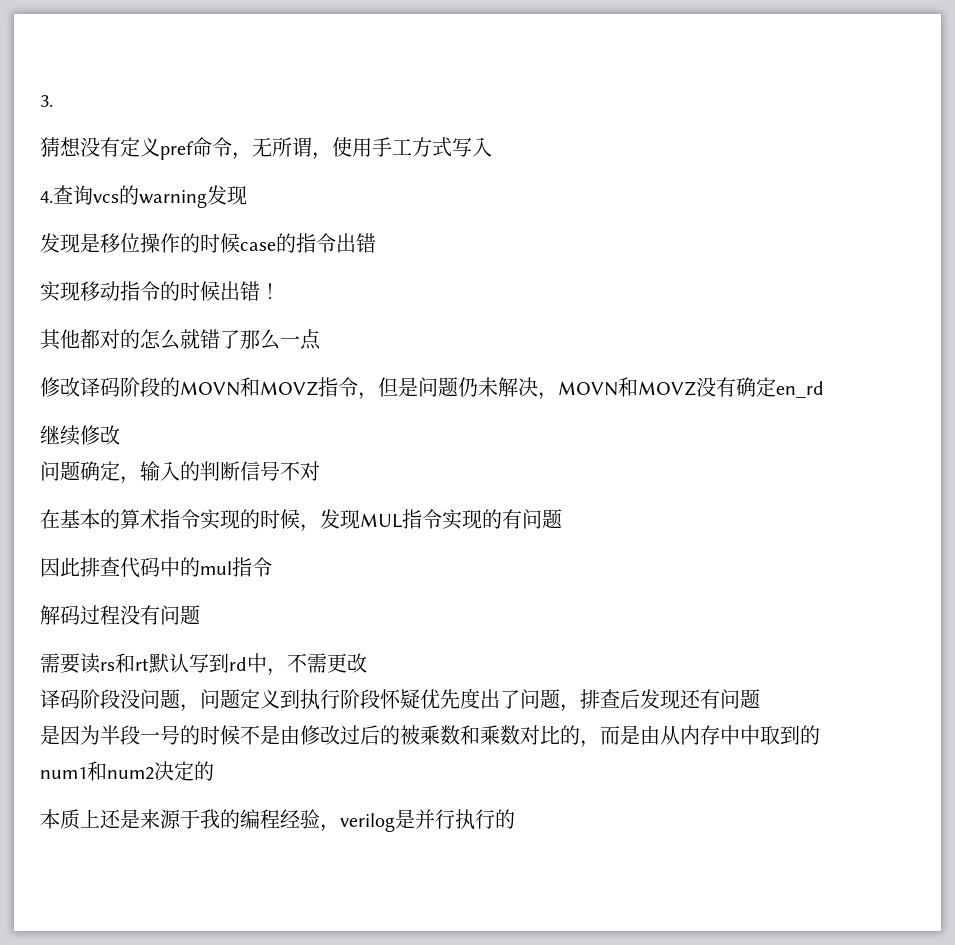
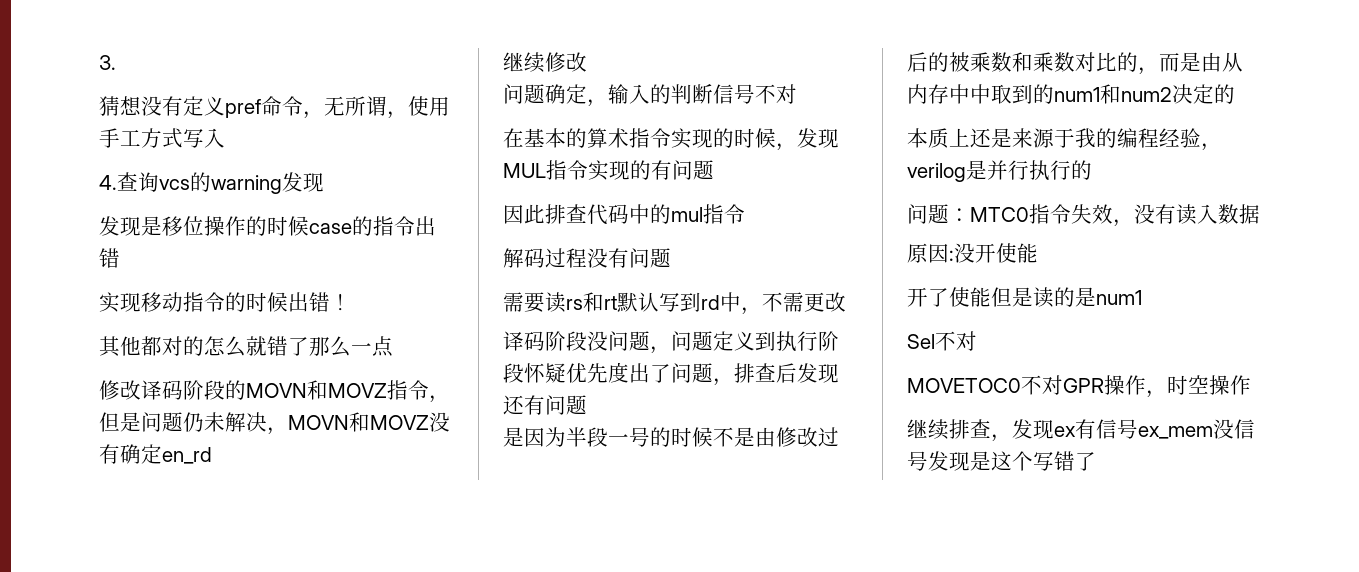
(515, 819) none -> [907,204,1260,227] [907,243,1038,263] [907,287,1142,308] [907,331,977,351] [907,375,1251,398] [907,419,1255,442] [907,451,1096,471] // 问题：MTC0指令失效，没有读入数据 // 原因:没开使能 // 开了使能但是读的是num1 // Sel不对 // MOVETOC0不对GPR操作，时空操作 // 继续排查，发现ex有信号ex_mem没信号发现是这个写错了

